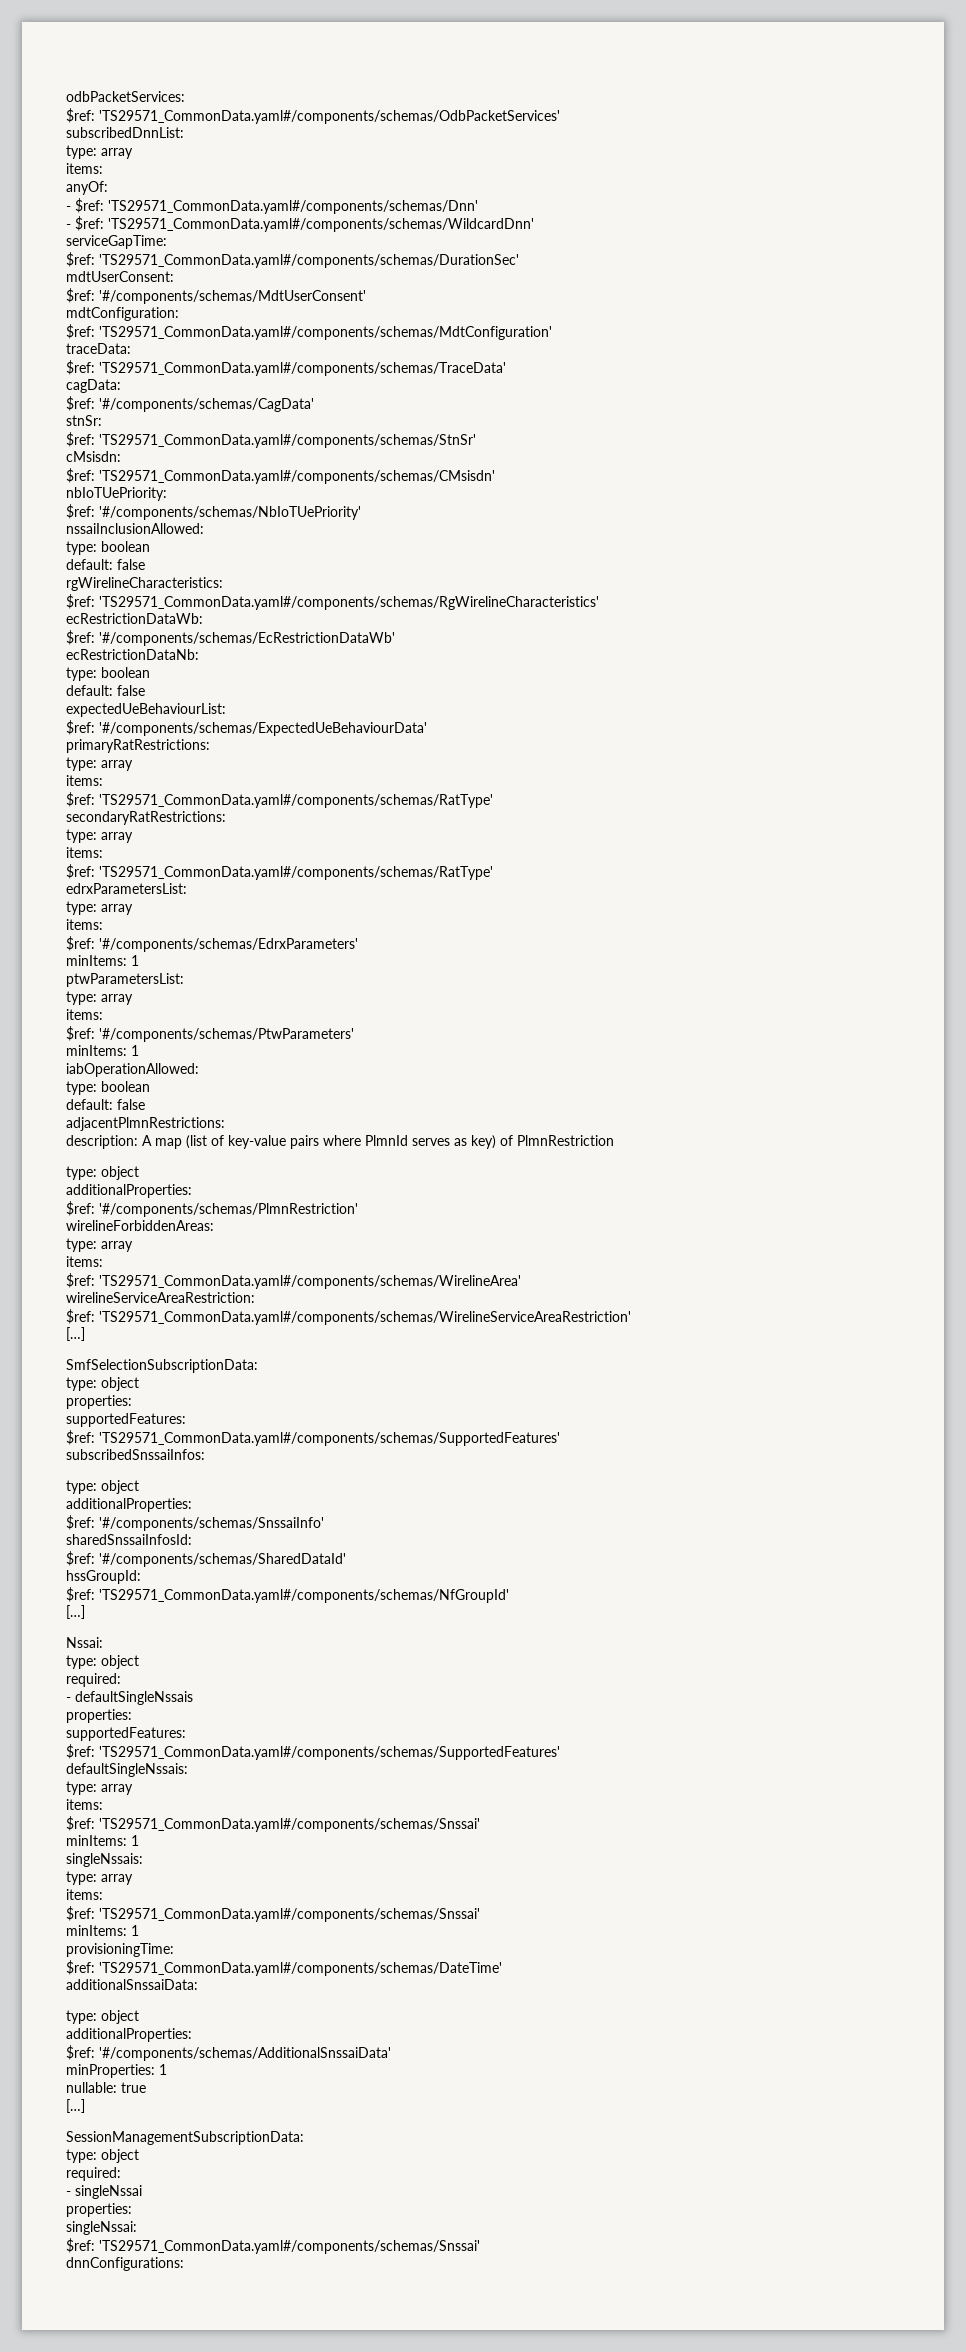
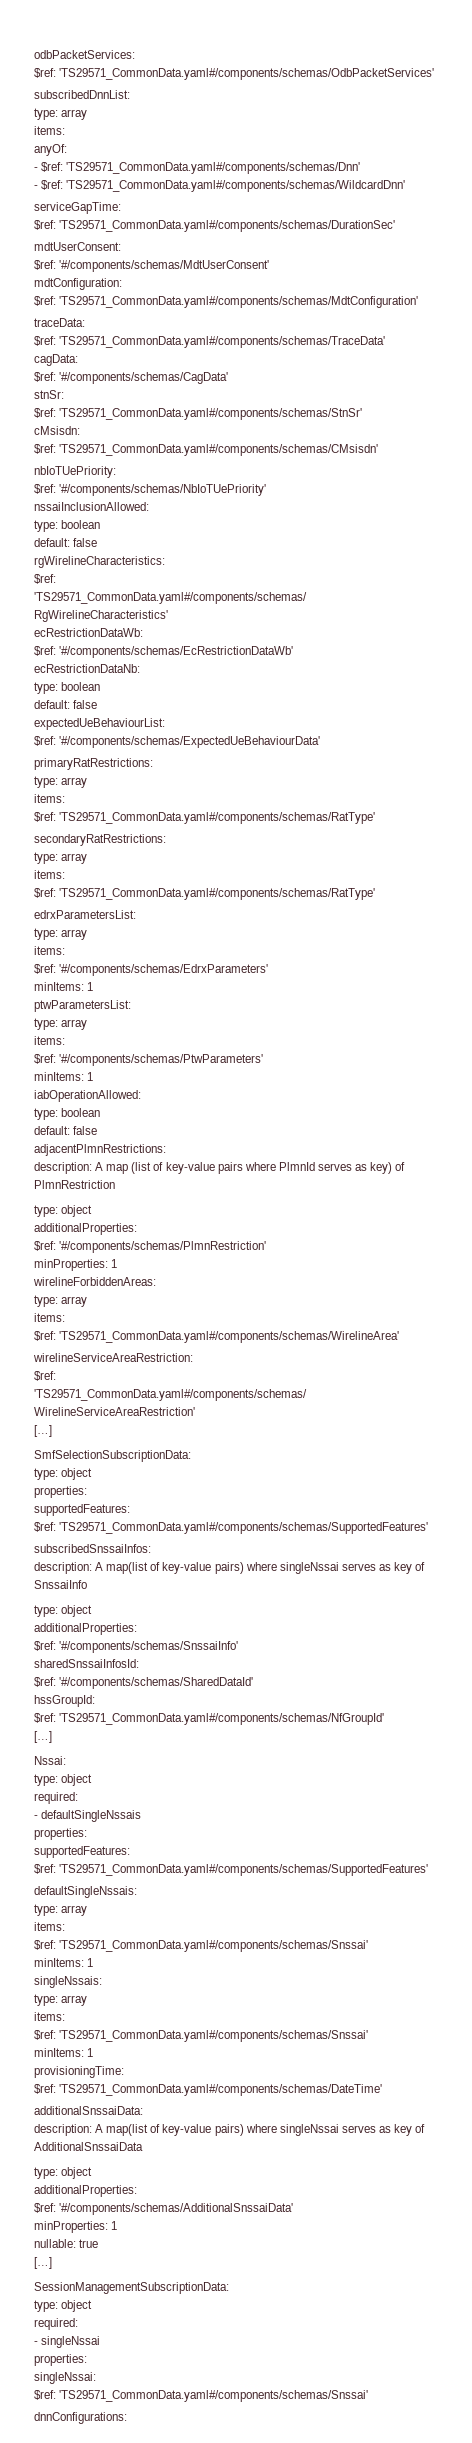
(358, 1210) none -> [34,1259,118,1271] // minProperties: 1
(205, 1454) none -> [34,1562,426,1574] [34,1580,87,1589] // description: A map(list of key-value pairs) where singleNssai serves as key of SnssaiInfo
(198, 1984) none -> [34,2124,426,2136] [34,2142,143,2151] // description: A map(list of key-value pairs) where singleNssai serves as key of AdditionalSnssaiData

